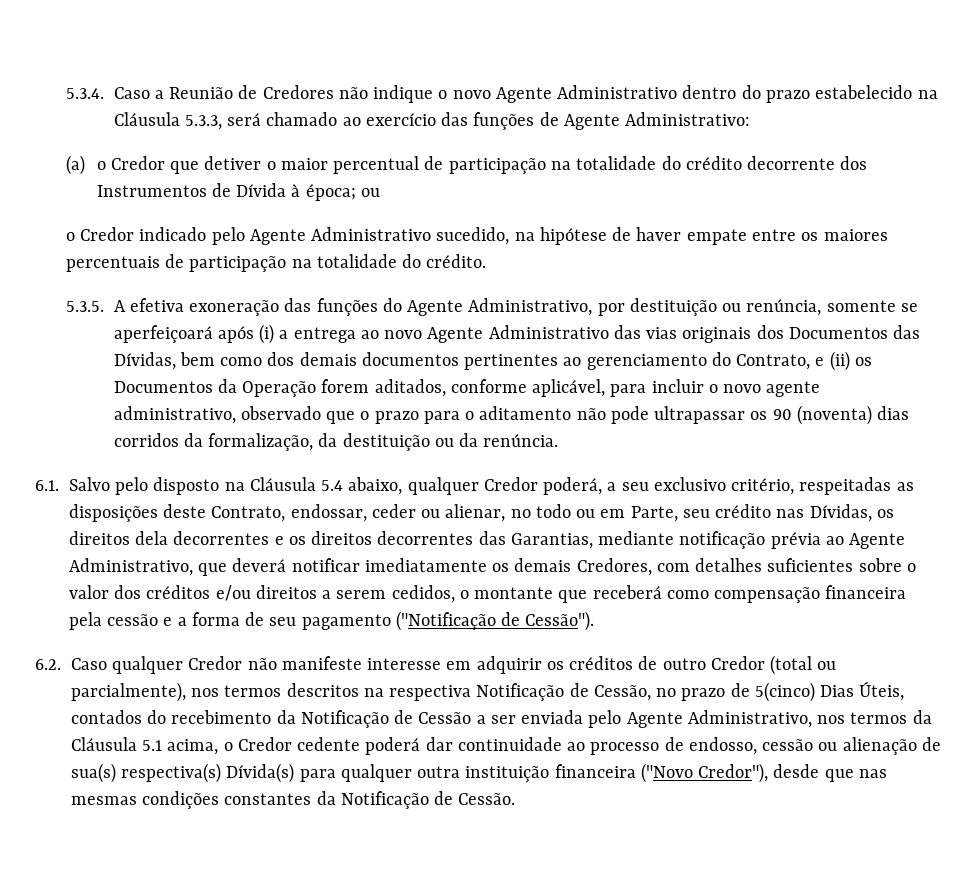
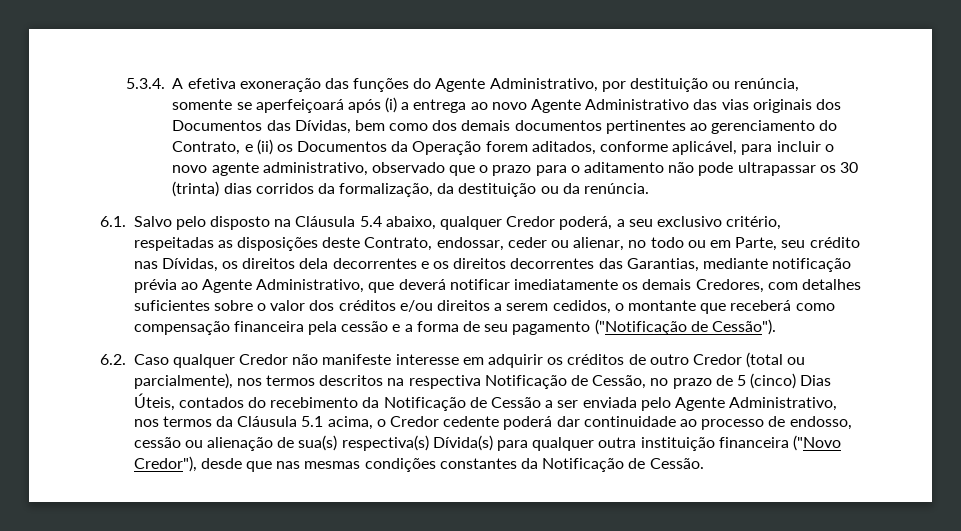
[113,85,938,103] [113,112,751,130] [65,155,868,175] [96,183,380,201] [65,227,888,245] [65,254,487,272] [65,301,104,312] Caso a Reunião de Credores não indique o novo Agente Administrativo dentro do prazo estabelecido na Cláusula 5.3.3, será chamado ao exercício das funções de Agente Administrativo: // (a) o Credor que detiver o maior percentual de participação na totalidade do crédito decorrente dos Instrumentos de Dívida à época; ou // o Credor indicado pelo Agente Administrativo sucedido, na hipótese de haver empate entre os maiores percentuais de participação na totalidade do crédito. // 5.3.5. -> (165, 83) none
[772,405,872,425] 90 (noventa) -> [839,162,858,173] [172,181,220,197] 30 (trinta)
[754,682,815,702] 5(cinco) -> [736,373,797,389] 5 (cinco)

